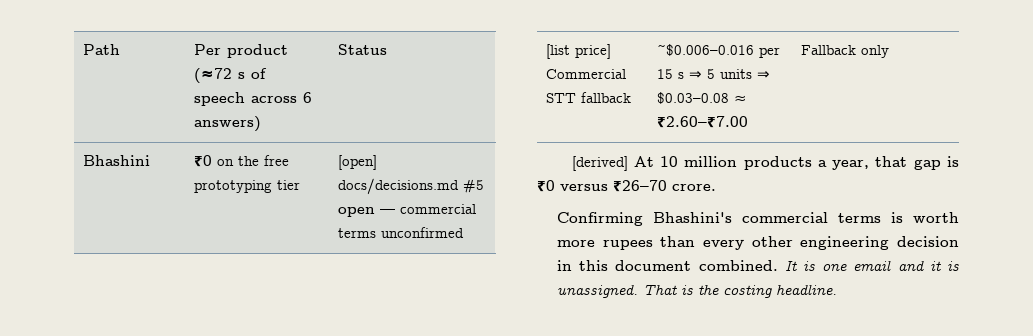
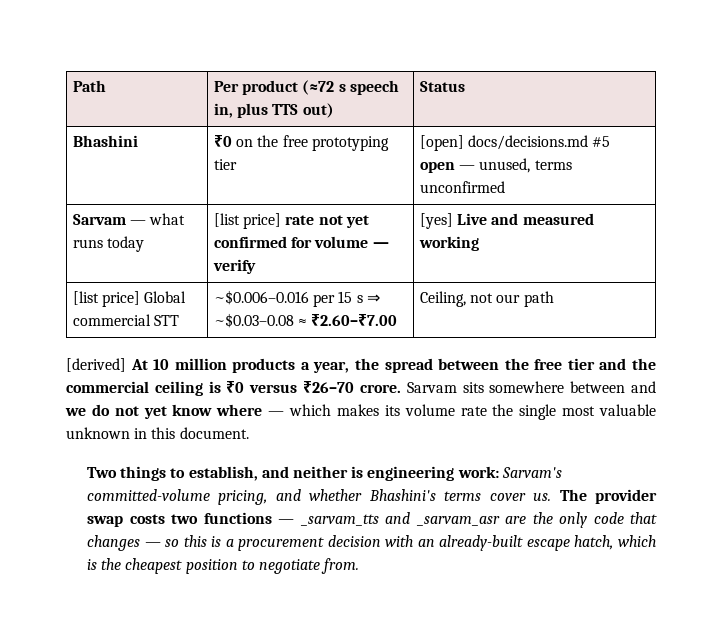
[250,68,267,79] [193,92,312,106] [193,116,261,132] of speech across 6 answers) -> [349,80,399,95] [214,103,334,118] speech in, plus TTS out)
[399,204,476,214] commercial -> [479,158,531,173] unused,
[545,44,611,59] [545,69,626,79] [list price] Commercial -> [73,213,186,225] [73,236,145,252] [214,213,369,229] [214,236,389,248] [213,259,257,274] [420,213,594,229] [419,236,480,251] [73,291,187,307] [73,314,152,326] Sarvam — what runs today | [list price] rate not yet confirmed for volume — verify | [yes] Live and measured working // [list price] Global commercial
[580,92,631,103] fallback -> (180, 320) none
[706,69,770,79] [656,92,747,104] [656,116,748,128] [800,45,889,58] 5 units ⇒ $0.03–0.08 ≈ ₹2.60–₹7.00 | Fallback only -> [214,313,398,328] [420,291,554,307] ~$0.03–0.08 ≈ ₹2.60–₹7.00 | Ceiling, not our path
[875,156,941,170] that gap -> [354,358,656,373] [66,381,203,396] the spread between the free tier and the commercial ceiling
[556,212,959,226] [556,236,959,250] [556,260,959,271] [556,284,837,298] // Confirming Bhashini's commercial terms is worth more rupees than every other engineering decision in this document combined. It is one email and it is unassigned. That is the costing headline. -> [406,381,656,393] [65,404,657,420] [66,427,249,439] [87,466,562,481] [87,489,657,505] [87,512,657,528] [87,535,656,551] [87,558,360,574] Sarvam sits somewhere between and we do not yet know where — which makes its volume rate the single most valuable unknown in this document. // Two things to establish, and neither is engineering work: Sarvam's committed-volume pricing, and whether Bhashini's terms cover us. The provider swap costs two functions — _sarvam_tts and _sarvam_asr are the only code that changes — so this is a procurement decision with an already-built escape hatch, which is the cheapest position to negotiate from.

